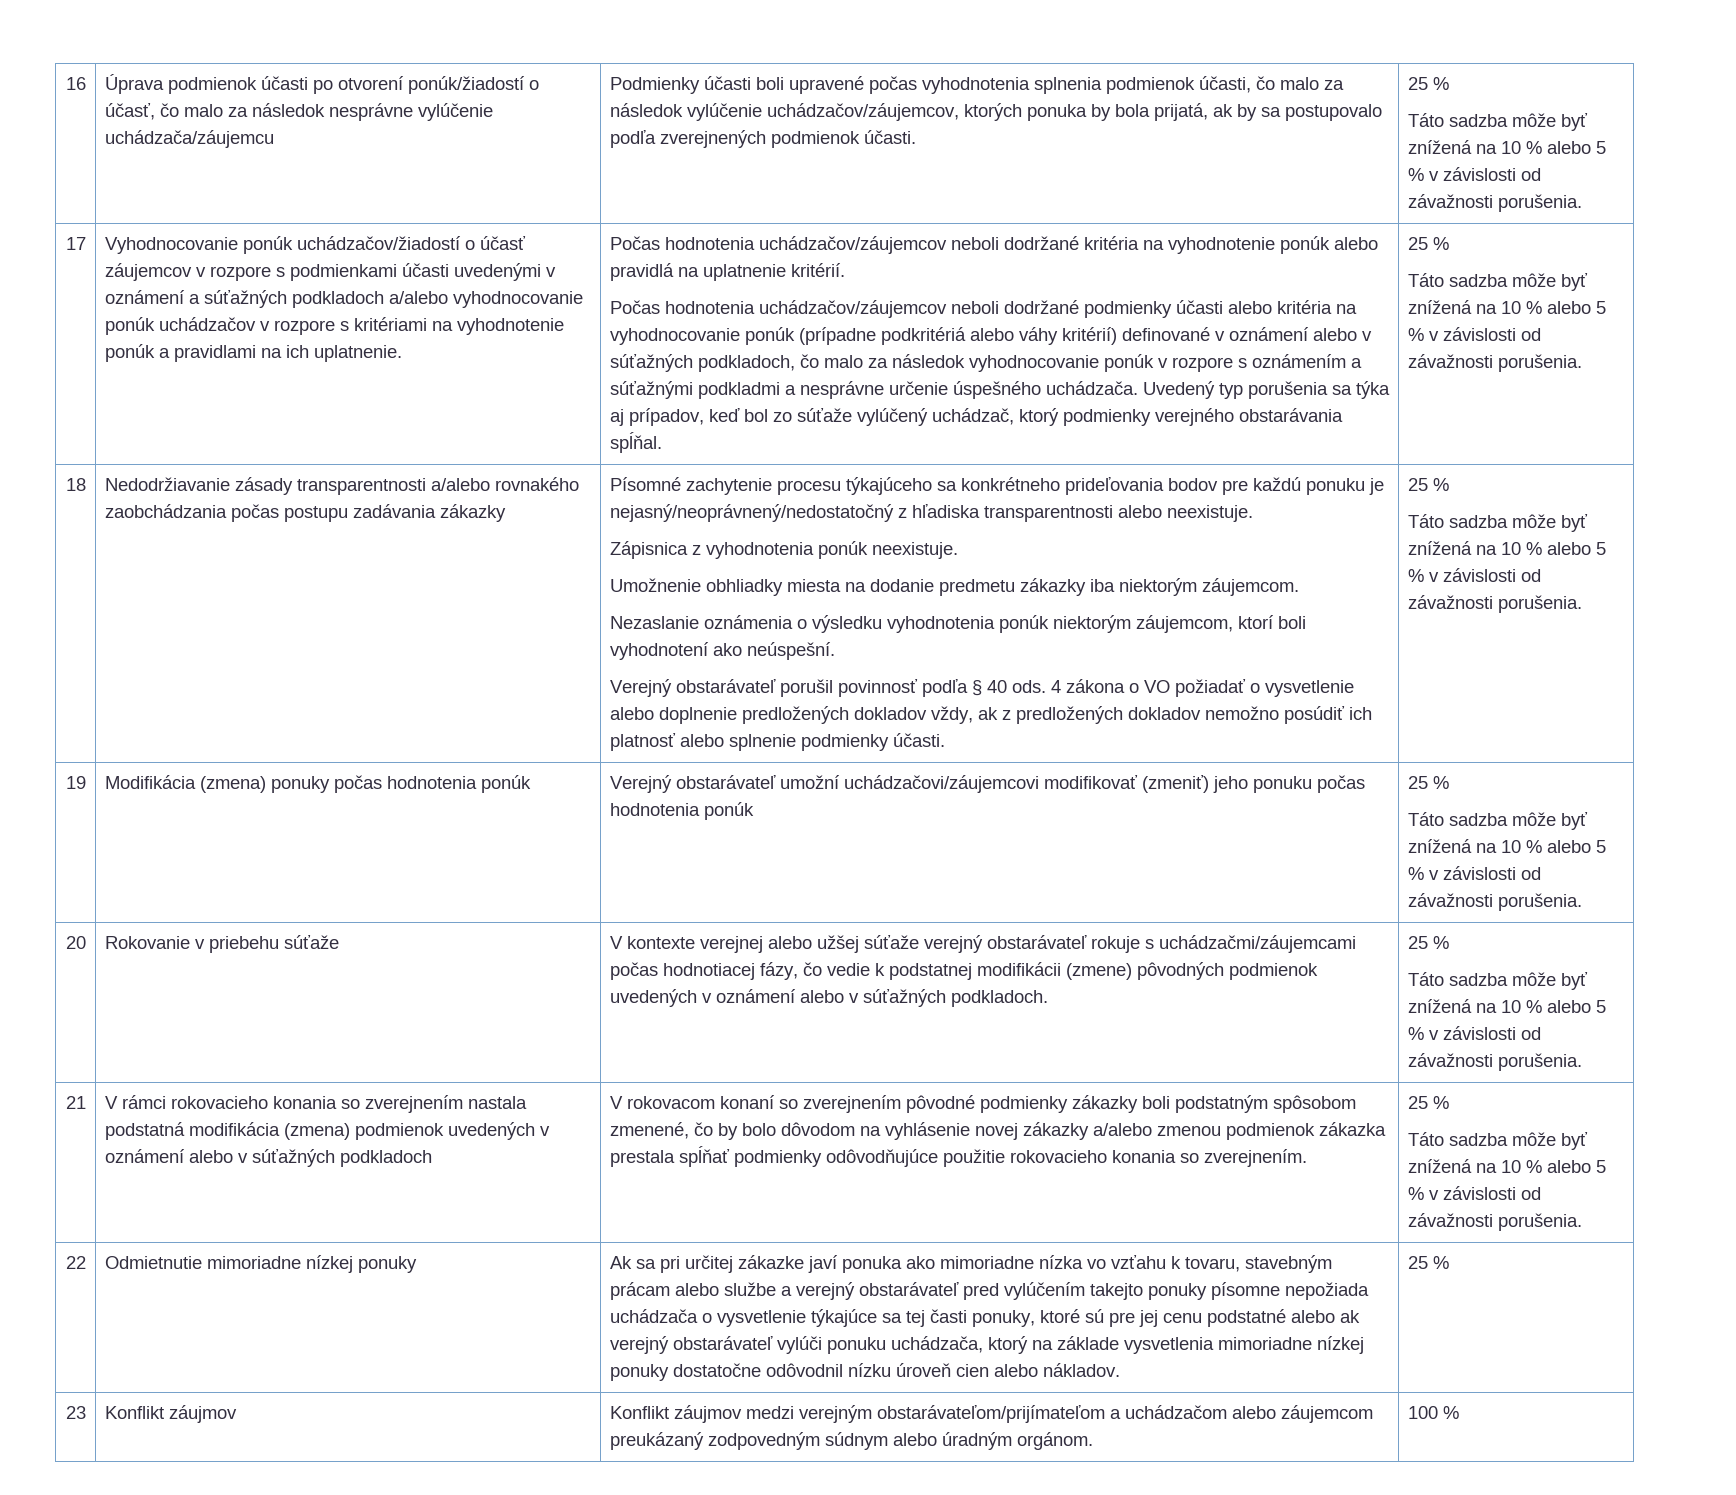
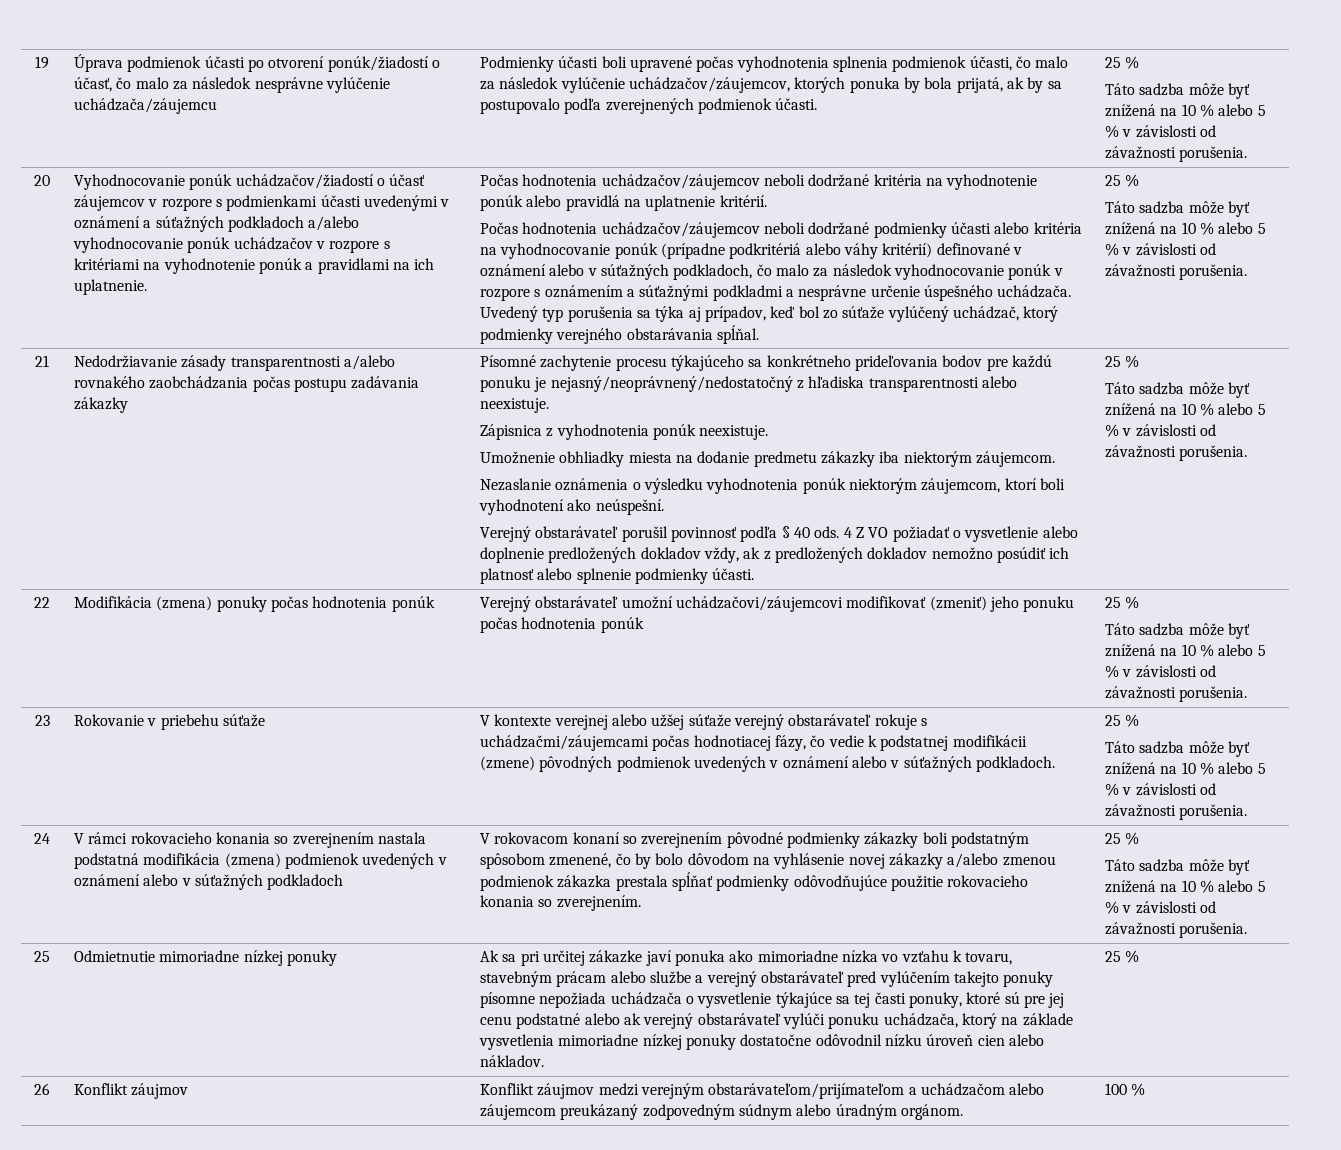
[65,77,86,90] 16 -> [35,56,49,69] 19
[65,237,86,250] 17 -> [34,175,50,186] 20
[65,478,86,491] 18 -> [35,355,49,367] 21
[1065,679,1139,693] zákona o -> [855,527,864,538] Z
[65,776,86,789] 19 -> [34,597,50,608] 22
[65,936,86,949] 20 -> [34,715,50,726] 23
[65,1096,86,1109] 21 -> [34,833,50,844] 24
[65,1256,86,1269] 22 -> [34,951,50,962] 25
[65,1406,86,1419] 23 -> [34,1083,50,1095] 26

